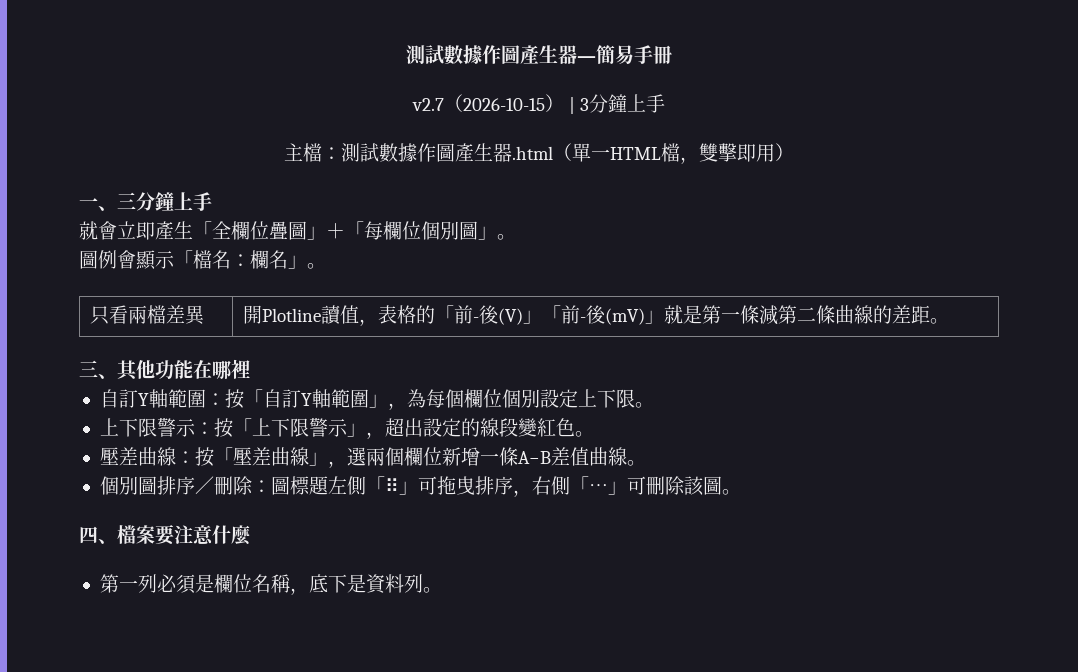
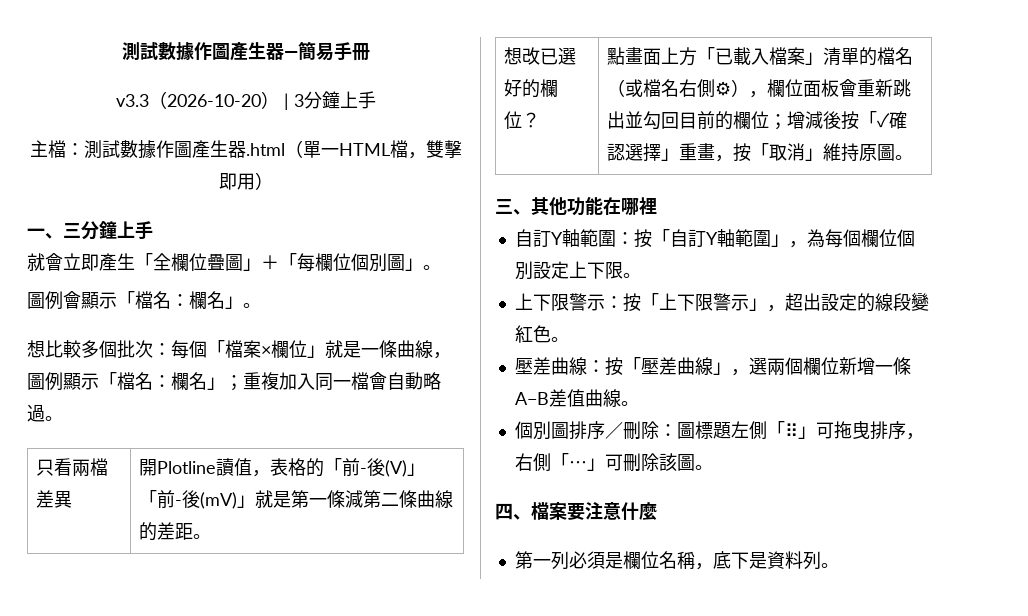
[411,94,545,112] v2.7（2026-10-15 -> [115,91,261,109] v3.3（2026-10-20
(326, 266) none -> [27,340,451,359] [27,372,441,391] [27,404,63,422] // 想比較多個批次：每個「檔案×欄位」就是一條曲線，圖例顯示「檔名：欄名」；重複加入同一檔會自動略過。
(950, 321) none -> [503,47,576,65] [503,79,558,98] [503,111,540,129] [606,47,913,66] [606,79,911,98] [606,111,907,130] [606,143,913,162] // 想改已選好的欄位？ | 點畫面上方「已載入檔案」清單的檔名（或檔名右側⚙），欄位面板會重新跳出並勾回目前的欄位；增減後按「✓確認選擇」重畫，按「取消」維持原圖。

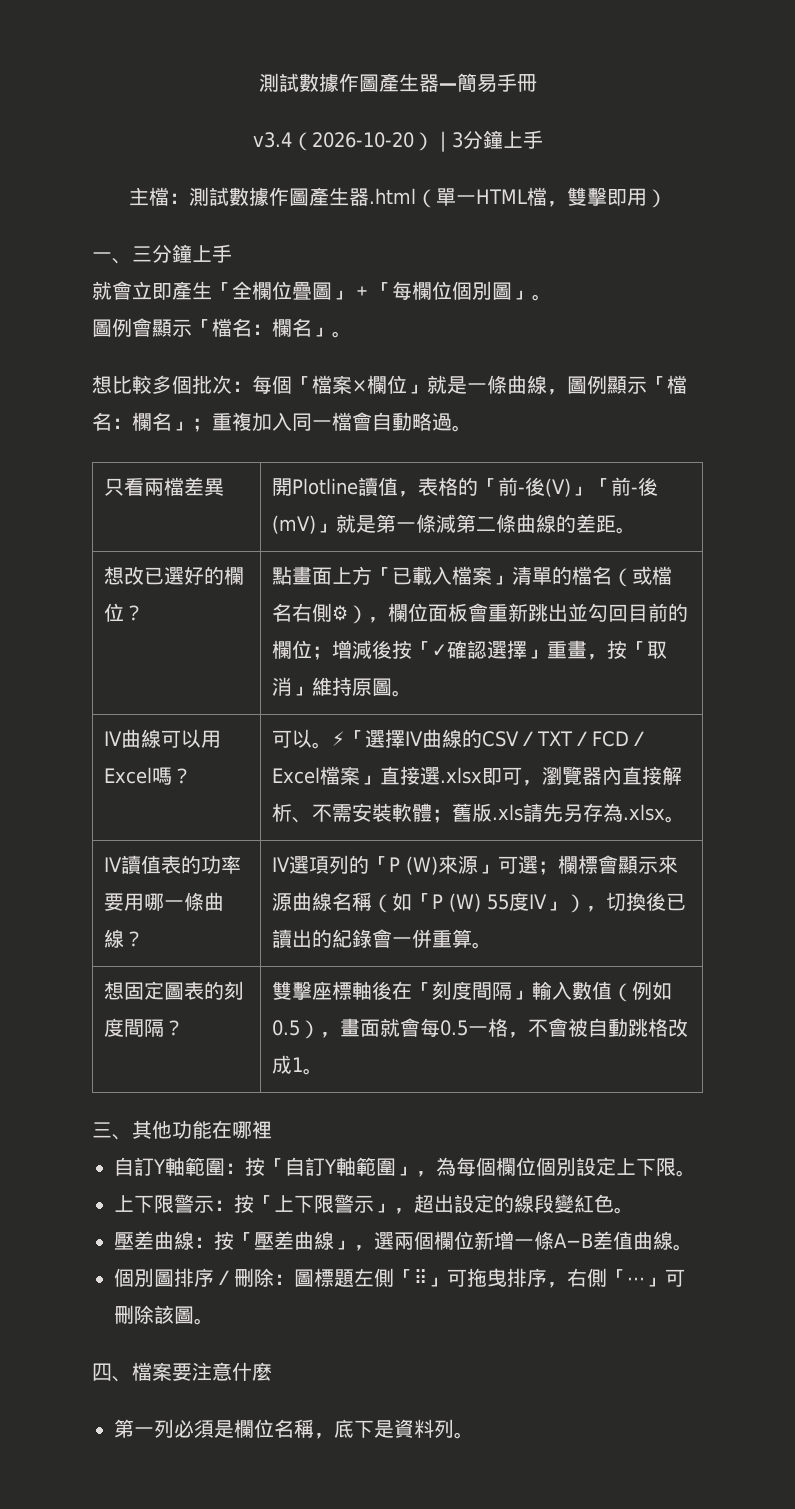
[115,94,149,107] v3.3 -> [252,132,292,148] v3.4
(913, 157) none -> [104,729,222,748] [104,767,193,785] [272,729,650,749] [272,766,683,786] [272,803,686,823] [104,855,242,874] [104,892,225,911] [104,929,145,948] [272,855,679,875] [272,892,687,913] [272,929,493,949] [104,981,245,1000] [104,1018,185,1037] [272,981,673,1002] [272,1018,689,1039] [272,1055,324,1075] // IV曲線可以用Excel嗎？ | 可以。⚡「選擇IV曲線的CSV／TXT／FCD／Excel檔案」直接選.xlsx即可，瀏覽器內直接解析、不需安裝軟體；舊版.xls請先另存為.xlsx。 // IV讀值表的功率要用哪一條曲線？ | IV選項列的「P (W)來源」可選；欄標會顯示來源曲線名稱（如「P (W) 55度IV」），切換後已讀出的紀錄會一併重算。 // 想固定圖表的刻度間隔？ | 雙擊座標軸後在「刻度間隔」輸入數值（例如0.5），畫面就會每0.5一格，不會被自動跳格改成1。

